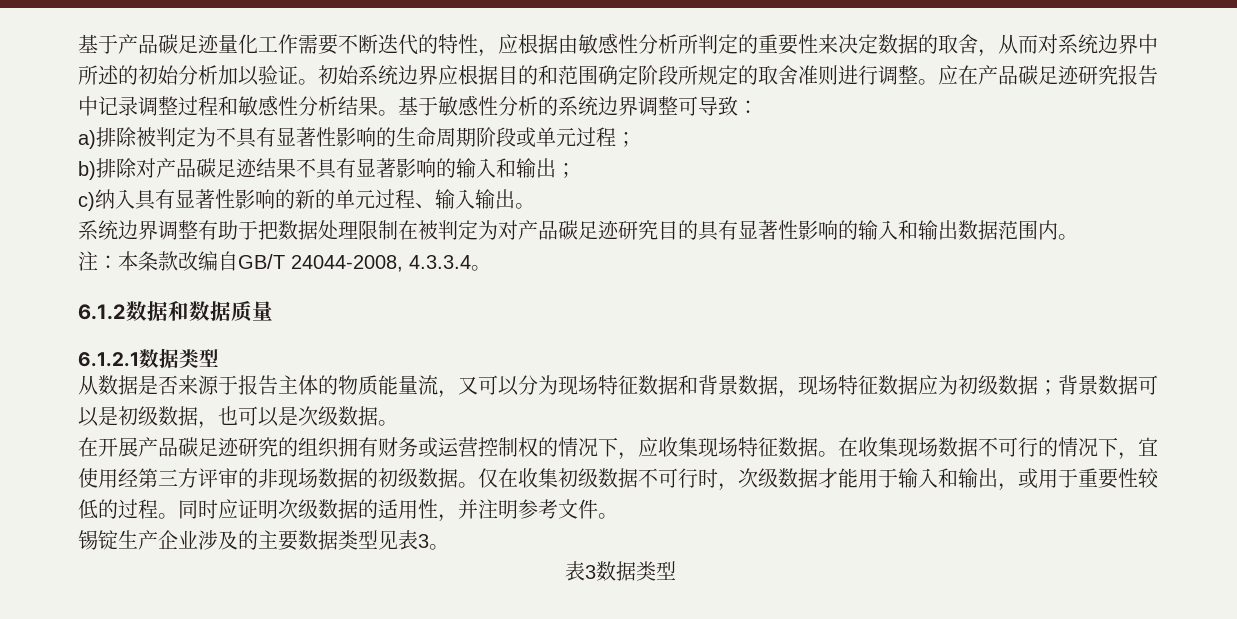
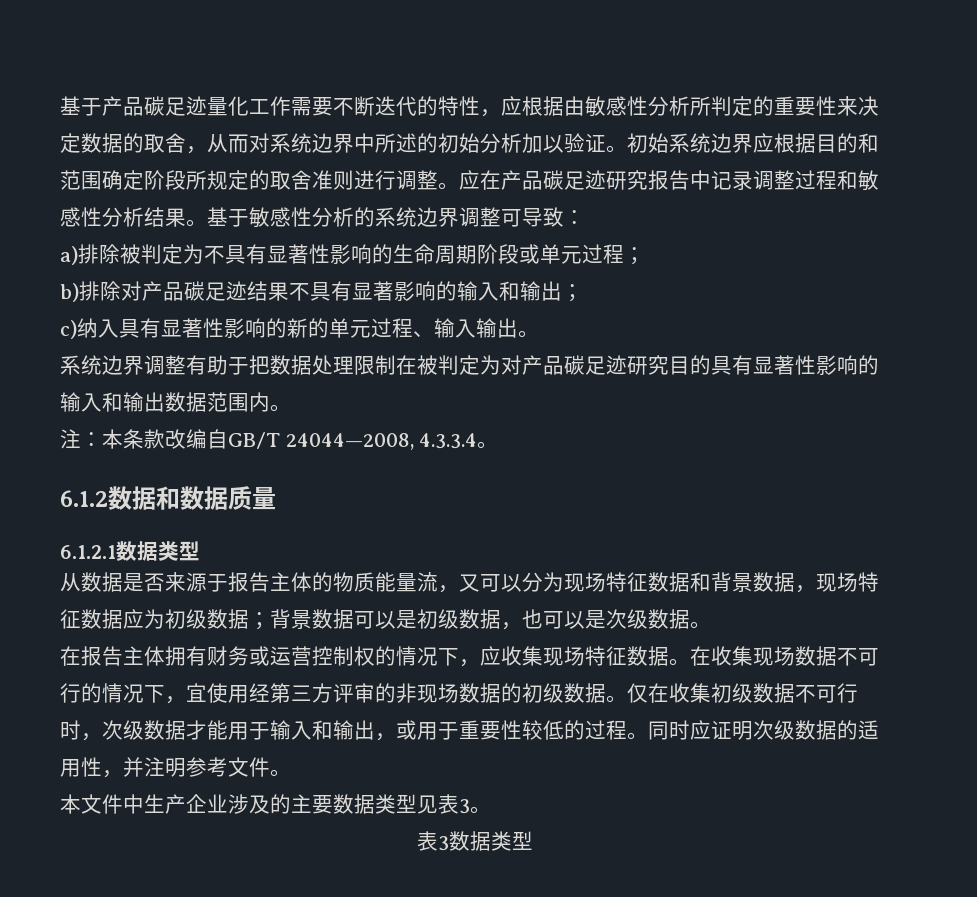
[291,255,403,272] 24044-2008, -> [285,433,414,450] 24044—2008,
[98,437,339,458] 开展产品碳足迹研究的组织 -> [81,646,165,666] 报告主体
[78,530,118,550] 锡锭 -> [60,794,144,814] 本文件中

